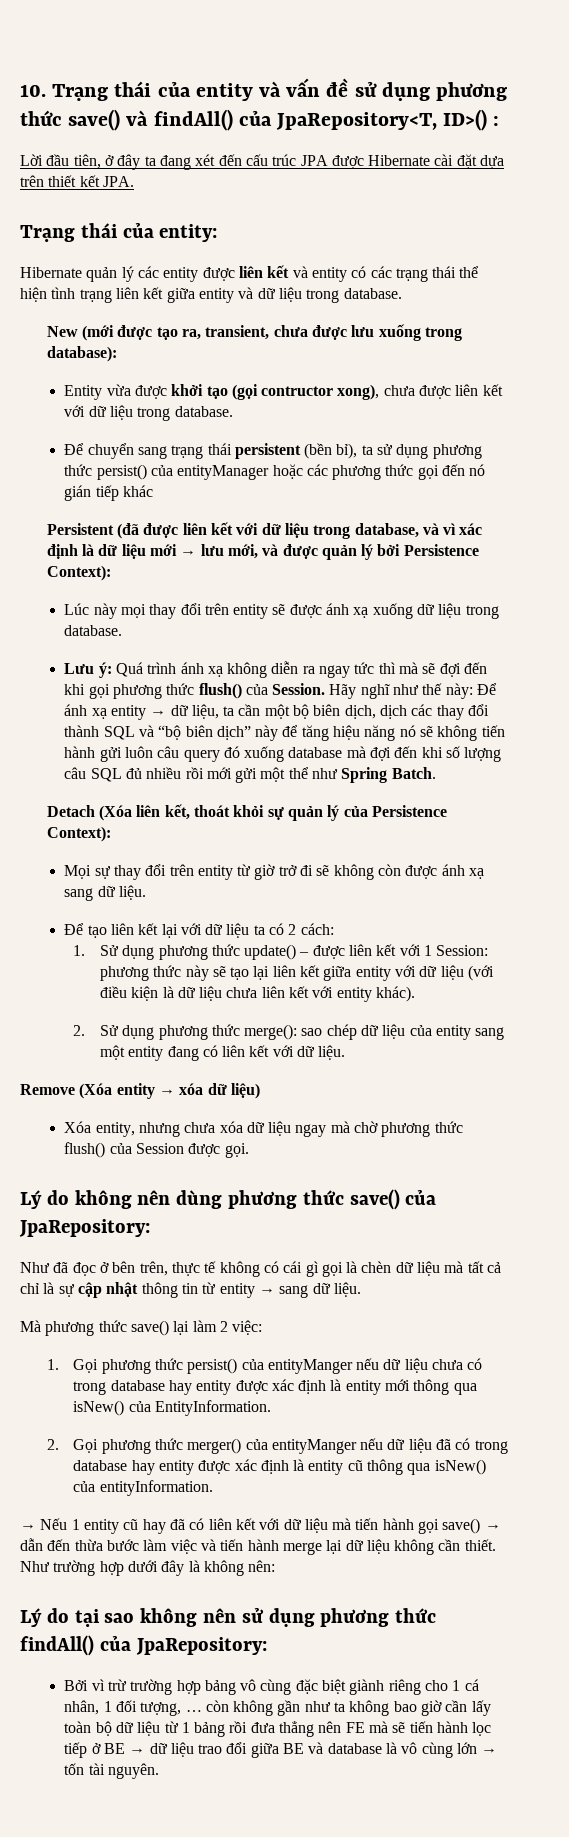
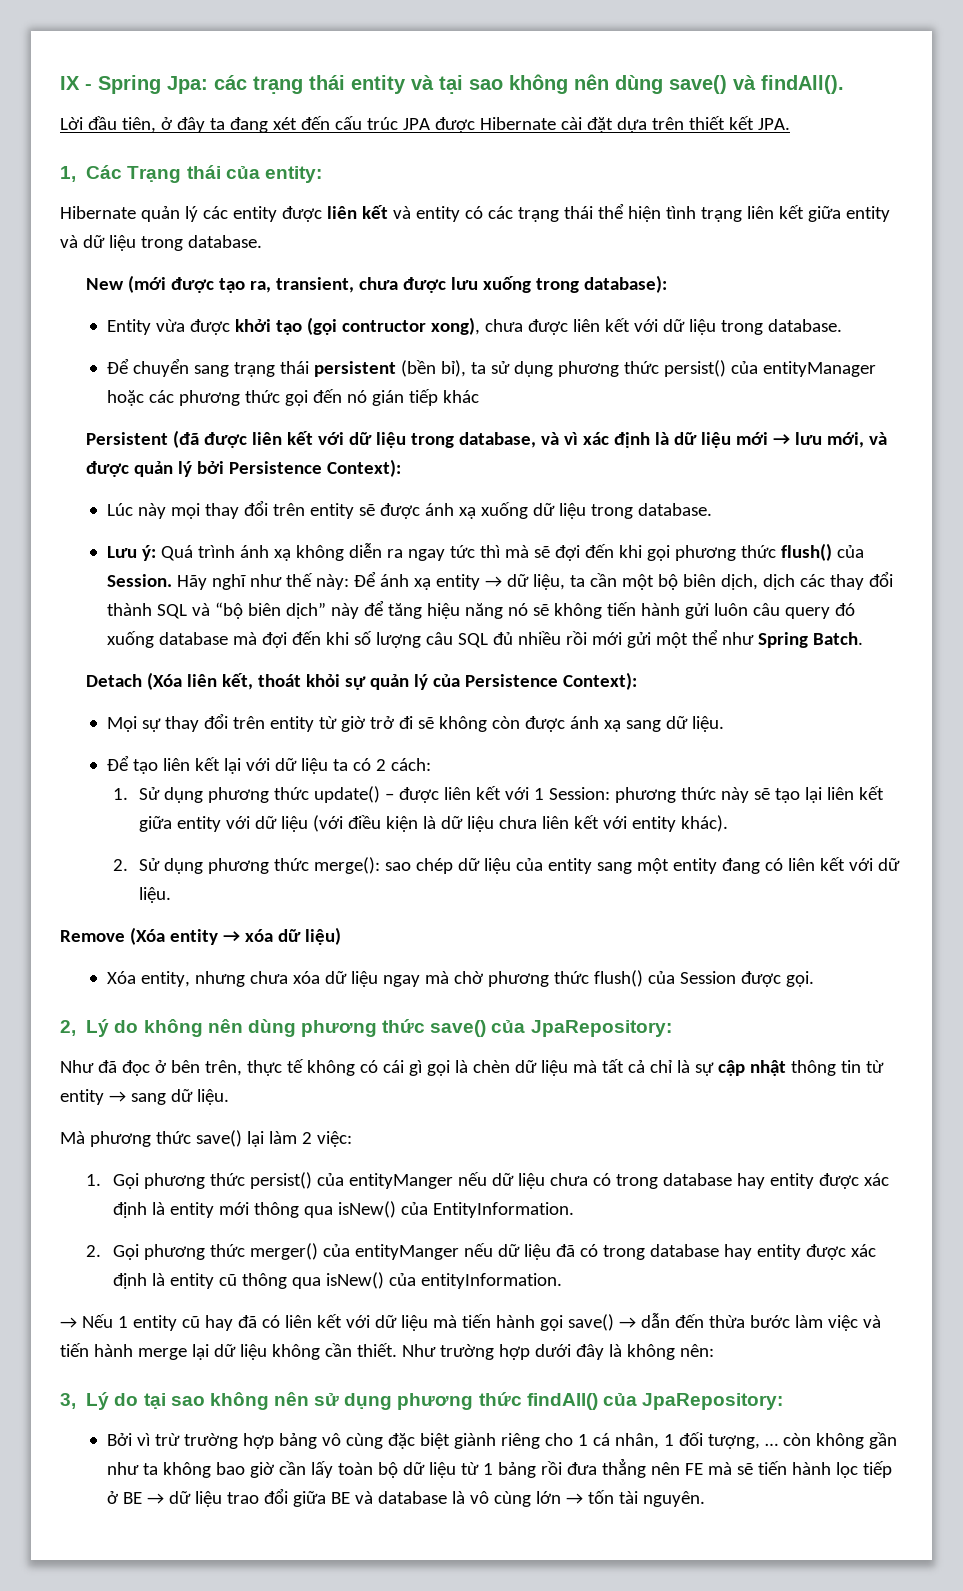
[20,78,508,101] [20,109,500,131] 10. Trạng thái của entity và vấn đề sử dụng phương thức save() và findAll() của JpaRepository<T, ID>() : -> [60,74,844,94] IX - Spring Jpa: các trạng thái entity và tại sao không nên dùng save() và findAll().
(134, 181) none -> [60,165,123,182] 1, Các
(249, 1150) none -> [60,1020,76,1036] 2,
(276, 1566) none -> [60,1393,76,1409] 3,

